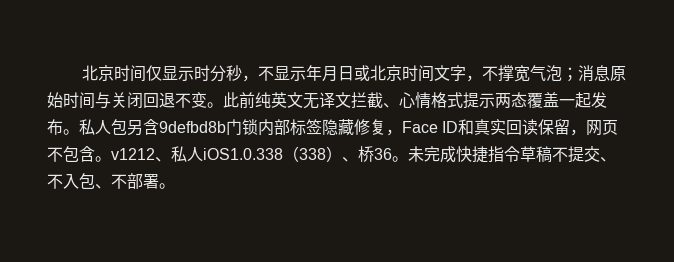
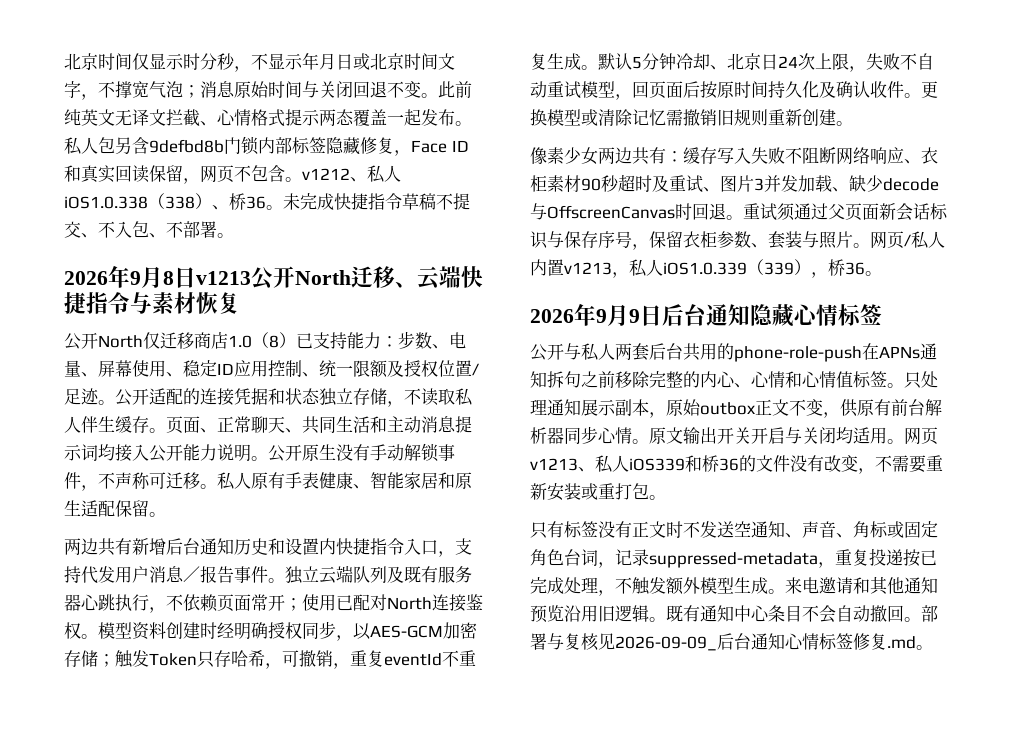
(175, 186) none -> [64,265,483,290] [64,292,240,314] [64,331,466,350] [64,360,479,378] [64,388,473,407] [64,416,472,434] [64,443,455,462] [64,472,472,491] [64,500,166,517] [64,538,472,557] [64,565,472,584] [64,594,483,613] [64,621,477,641] [64,650,476,669] [530,53,934,72] [530,81,938,100] [530,109,853,126] [530,147,938,165] [530,174,939,193] [530,203,948,221] [530,231,945,250] [530,259,882,278] [530,303,882,327] [530,343,937,362] [530,371,938,389] [530,399,942,418] [530,426,938,445] [530,455,943,474] [530,483,666,501] [530,521,938,539] [530,548,937,568] [530,576,938,596] [530,605,938,623] [530,633,933,651] // 2026年9月8日v1213公开North迁移、云端快捷指令与素材恢复 // 公开North仅迁移商店1.0（8）已支持能力：步数、电量、屏幕使用、稳定ID应用控制、统一限额及授权位置/足迹。公开适配的连接凭据和状态独立存储，不读取私人伴生缓存。页面、正常聊天、共同生活和主动消息提示词均接入公开能力说明。公开原生没有手动解锁事件，不声称可迁移。私人原有手表健康、智能家居和原生适配保留。 // 两边共有新增后台通知历史和设置内快捷指令入口，支持代发用户消息／报告事件。独立云端队列及既有服务器心跳执行，不依赖页面常开；使用已配对North连接鉴权。模型资料创建时经明确授权同步，以AES-GCM加密存储；触发Token只存哈希，可撤销，重复eventId不重复生成。默认5分钟冷却、北京日24次上限，失败不自动重试模型，回页面后按原时间持久化及确认收件。更换模型或清除记忆需撤销旧规则重新创建。 // 像素少女两边共有：缓存写入失败不阻断网络响应、衣柜素材90秒超时及重试、图片3并发加载、缺少decode与OffscreenCanvas时回退。重试须通过父页面新会话标识与保存序号，保留衣柜参数、套装与照片。网页/私人内置v1213，私人iOS1.0.339（339），桥36。 // 2026年9月9日后台通知隐藏心情标签 // 公开与私人两套后台共用的phone-role-push在APNs通知拆句之前移除完整的内心、心情和心情值标签。只处理通知展示副本，原始outbox正文不变，供原有前台解析器同步心情。原文输出开关开启与关闭均适用。网页v1213、私人iOS339和桥36的文件没有改变，不需要重新安装或重打包。 // 只有标签没有正文时不发送空通知、声音、角标或固定角色台词，记录suppressed-metadata，重复投递按已完成处理，不触发额外模型生成。来电邀请和其他通知预览沿用旧逻辑。既有通知中心条目不会自动撤回。部署与复核见2026-09-09_后台通知心情标签修复.md。

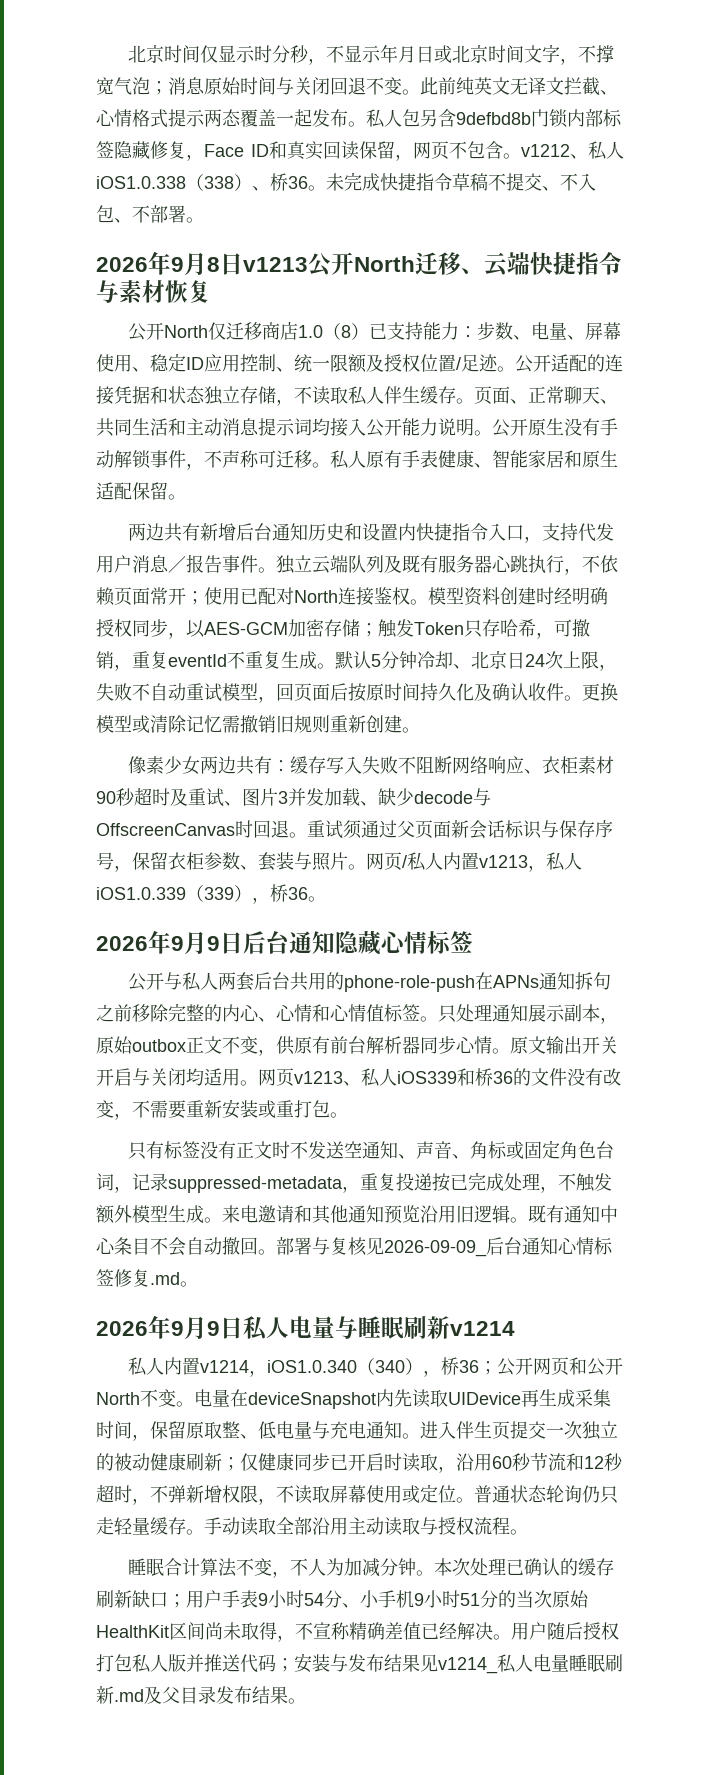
(933, 647) none -> [96,1315,515,1341] [127,1357,623,1377] [96,1389,611,1409] [96,1421,618,1441] [96,1453,623,1473] [96,1484,618,1505] [96,1517,528,1536] [127,1558,614,1578] [96,1590,589,1608] [96,1622,619,1642] [96,1653,623,1674] [96,1686,306,1704] // 2026年9月9日私人电量与睡眠刷新v1214 // 私人内置v1214，iOS1.0.340（340），桥36；公开网页和公开North不变。电量在deviceSnapshot内先读取UIDevice再生成采集时间，保留原取整、低电量与充电通知。进入伴生页提交一次独立的被动健康刷新；仅健康同步已开启时读取，沿用60秒节流和12秒超时，不弹新增权限，不读取屏幕使用或定位。普通状态轮询仍只走轻量缓存。手动读取全部沿用主动读取与授权流程。 // 睡眠合计算法不变，不人为加减分钟。本次处理已确认的缓存刷新缺口；用户手表9小时54分、小手机9小时51分的当次原始HealthKit区间尚未取得，不宣称精确差值已经解决。用户随后授权打包私人版并推送代码；安装与发布结果见v1214_私人电量睡眠刷新.md及父目录发布结果。

